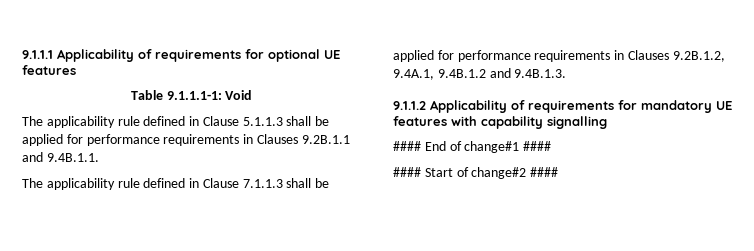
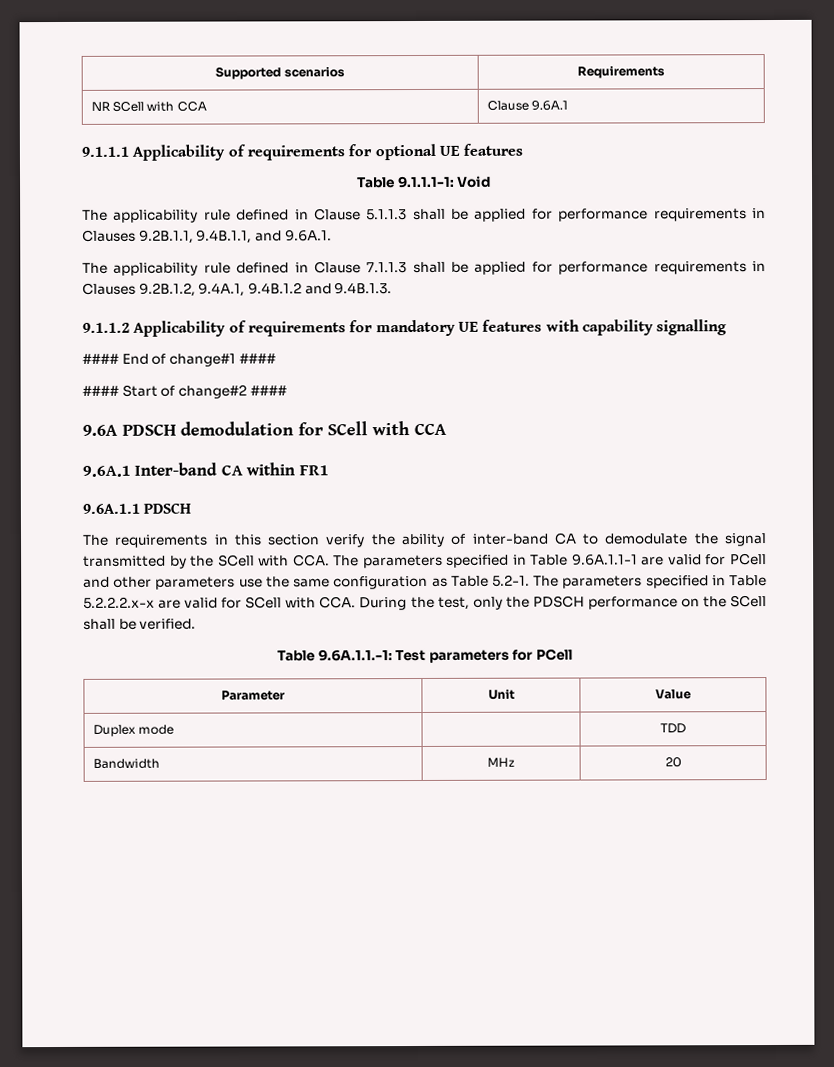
(22, 54) none -> [215,66,345,80] [577,65,665,79] [90,101,207,112] [486,100,569,111] Supported scenarios | Requirements // NR SCell with CCA | Clause 9.6A.1 //
[301,135,350,144] [22,152,99,162] 9.2B.1.1 and 9.4B.1.1. -> [138,229,332,244] 9.2B.1.1, 9.4B.1.1, and 9.6A.1.
(559, 172) none -> [82,421,447,436] [82,462,329,477] [82,502,192,514] [83,532,768,548] [83,553,767,569] [83,574,767,590] [83,595,767,611] [83,618,197,630] [276,648,574,663] [221,690,285,701] [487,688,515,700] [655,689,692,700] [92,724,175,737] [660,723,686,734] [92,758,160,769] [487,757,515,767] [664,757,682,768] // 9.6A PDSCH demodulation for SCell with CCA // 9.6A.1 Inter-band CA within FR1 // 9.6A.1.1 PDSCH // The requirements in this section verify the ability of inter-band CA to demodulate the signal transmitted by the SCell with CCA. The parameters specified in Table 9.6A.1.1-1 are valid for PCell and other parameters use the same configuration as Table 5.2-1. The parameters specified in Table 5.2.2.2.x-x are valid for SCell with CCA. During the test, only the PDSCH performance on the SCell shall be verified. // Table 9.6A.1.1.-1: Test parameters for PCell // Parameter | Unit | Value // Duplex mode | | TDD // Bandwidth | MHz | 20

